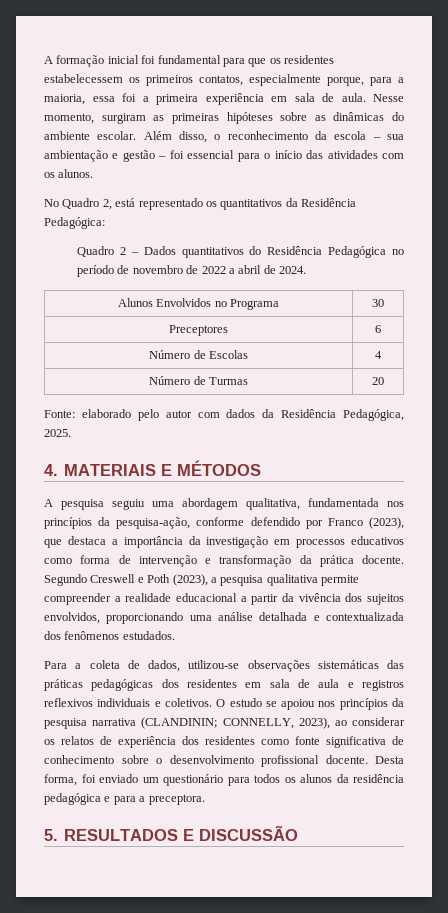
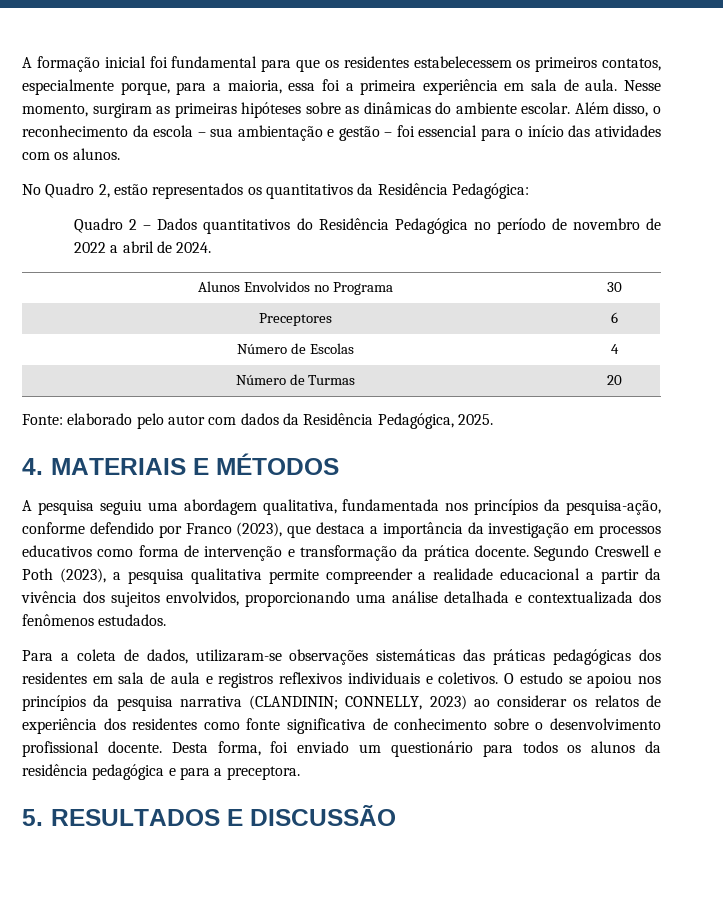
[115,198,203,210] está representado -> [113,183,244,199] estão representados
[188,660,240,669] utilizou-se -> [195,649,282,662] utilizaram-se
[298,717,330,729] 2023), -> [429,695,467,710] 2023)

